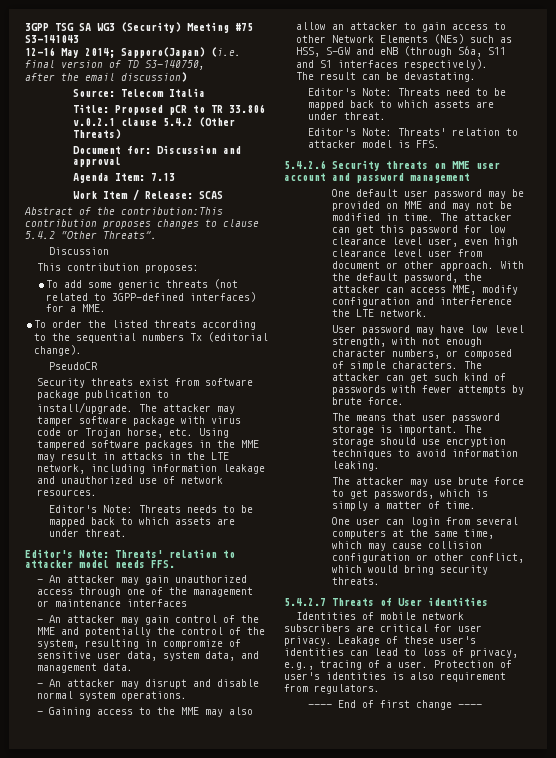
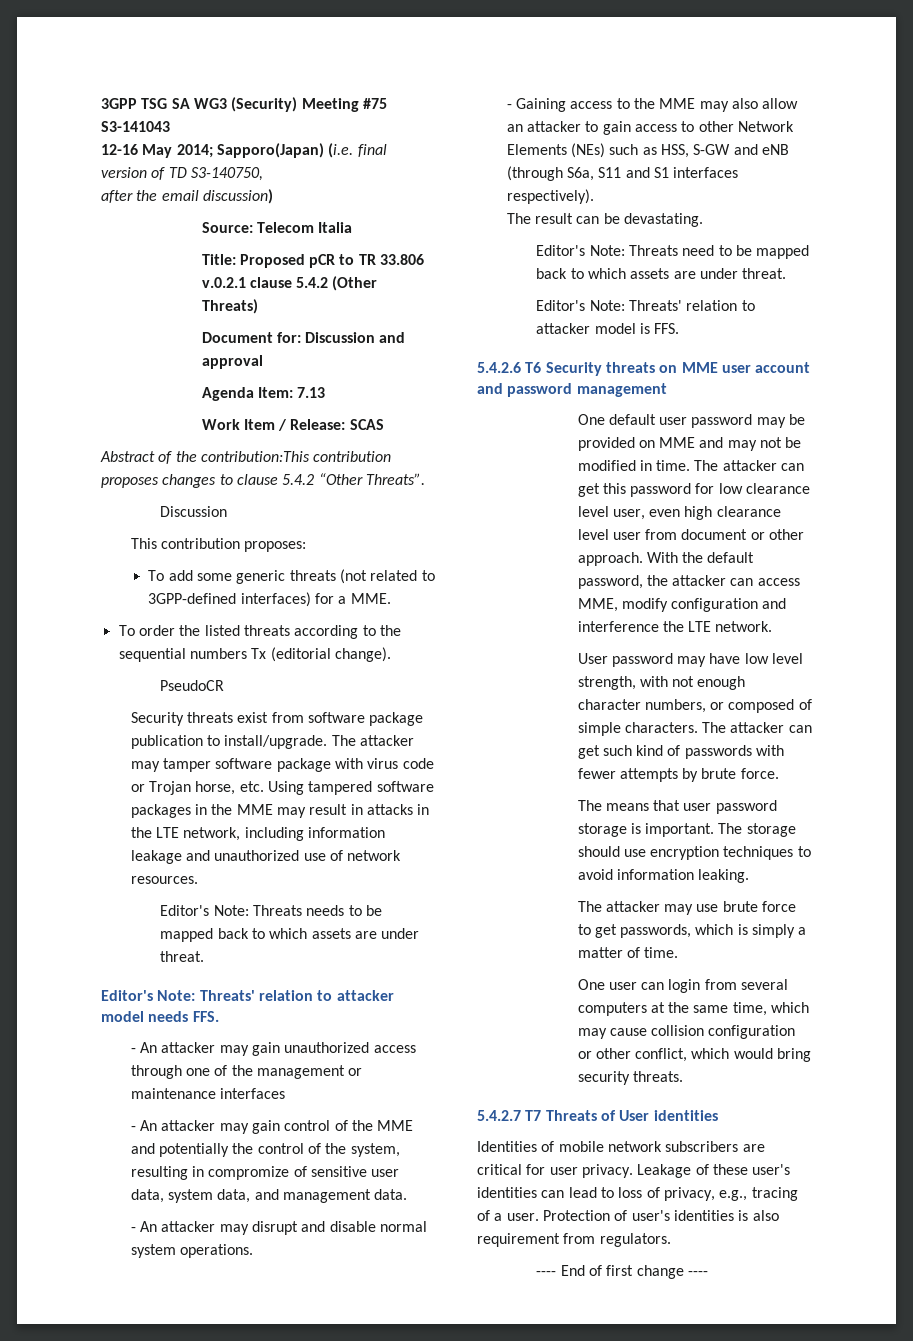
(326, 164) none -> [525,362,542,373] T6
(326, 602) none -> [525,1110,542,1121] T7

